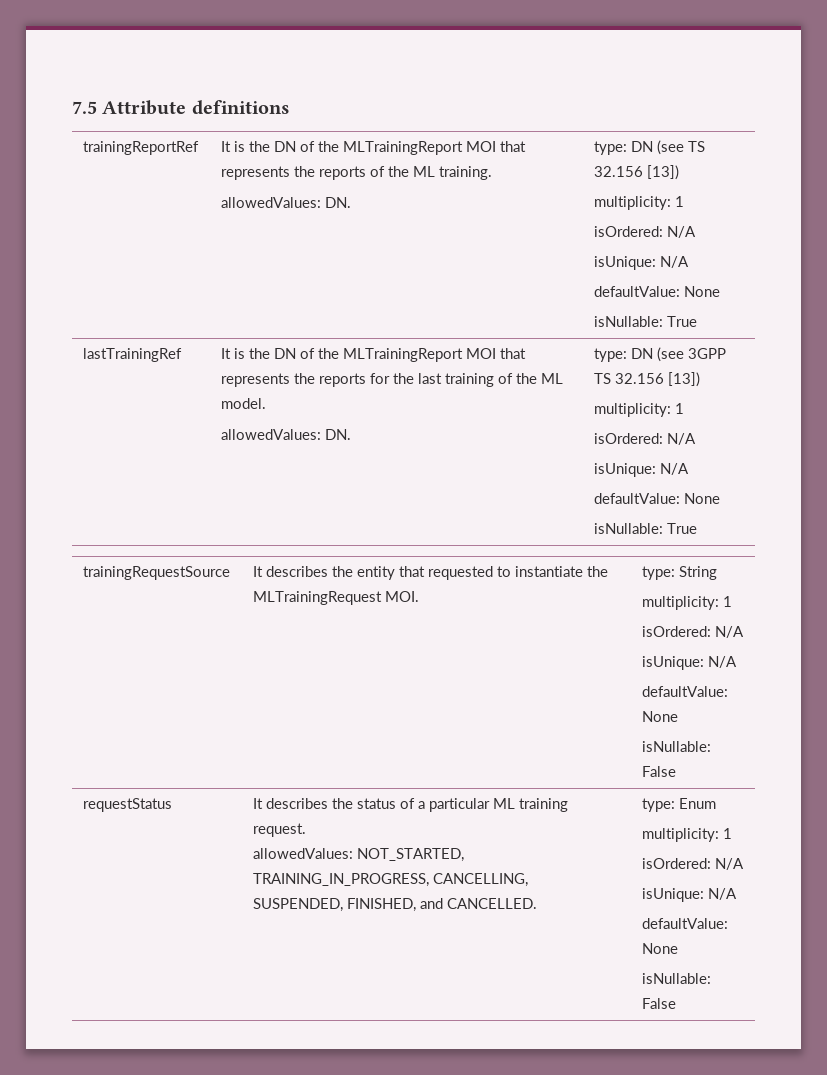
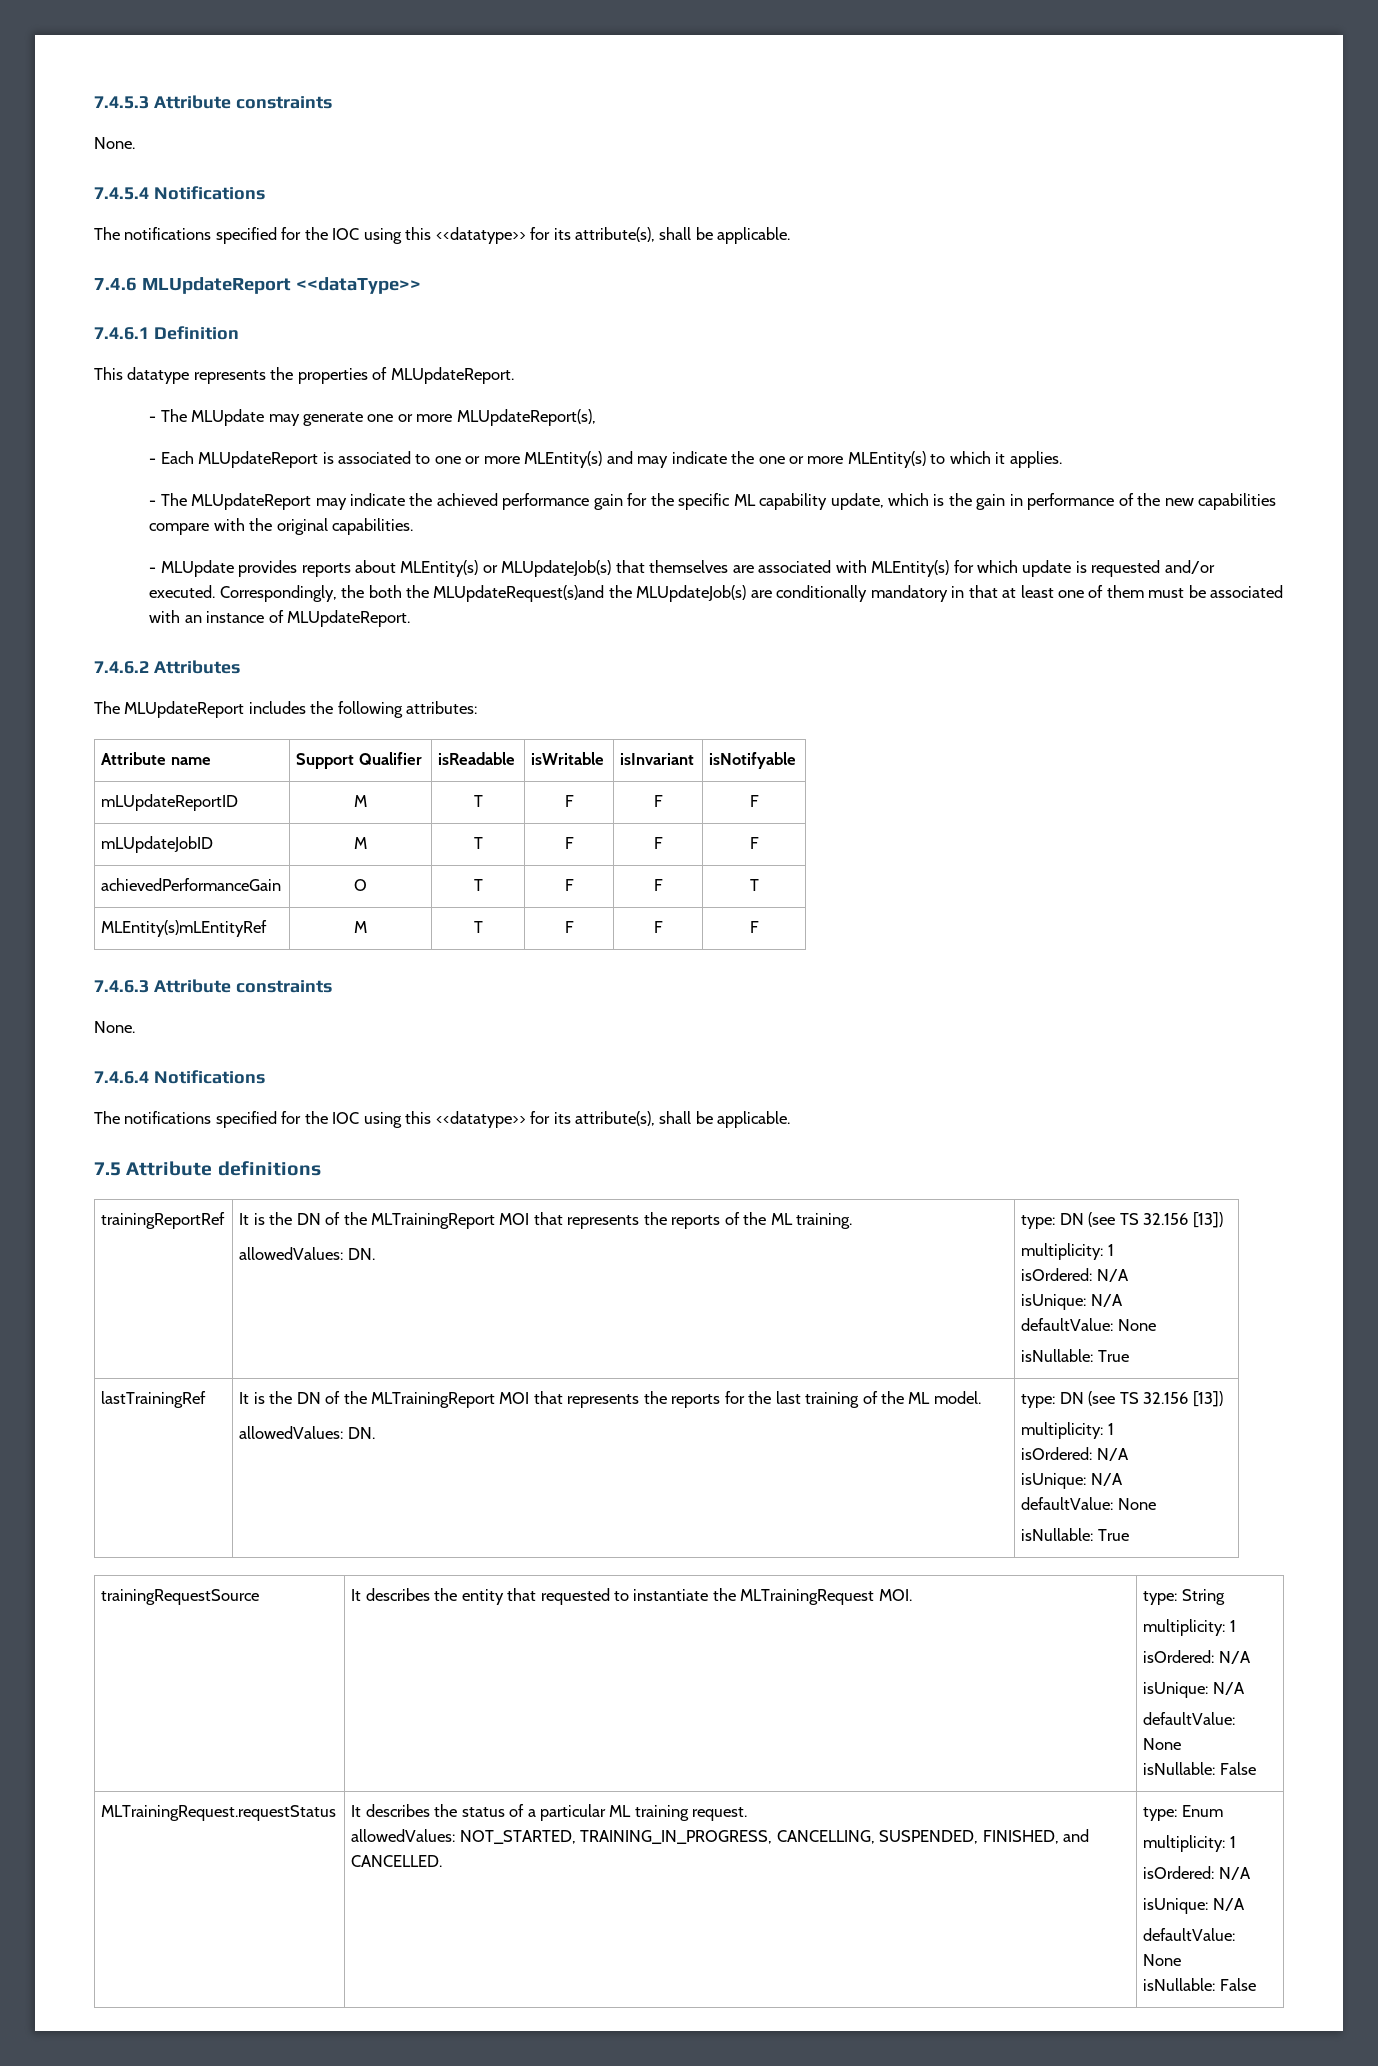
(72, 107) none -> [94,95,332,109] [94,137,135,149] [94,186,265,200] [94,227,791,244] [94,277,421,294] [94,326,239,340] [94,367,514,384] [149,409,596,426] [149,451,1062,468] [149,493,1277,510] [149,518,413,535] [149,560,1215,577] [149,585,1284,602] [149,610,410,627] [94,660,240,674] [94,701,478,718] [101,752,211,765] [296,752,422,769] [438,752,516,765] [531,752,605,765] [620,753,695,765] [709,752,797,769] [101,794,239,811] [354,795,367,807] [473,795,483,807] [564,795,574,807] [653,795,663,807] [749,795,759,807] [101,836,214,853] [354,837,367,849] [473,837,483,849] [564,837,574,849] [653,837,663,849] [749,837,759,849] [101,878,282,891] [354,879,367,891] [473,879,483,891] [564,879,574,891] [653,879,663,891] [749,879,759,891] [101,920,268,937] [354,921,367,933] [473,921,483,933] [564,921,574,933] [653,921,663,933] [749,921,759,933] [94,979,332,993] [94,1021,135,1033] [94,1070,265,1084] [94,1111,791,1128] 7.4.5.3 Attribute constraints // None. // 7.4.5.4 Notifications // The notifications specified for the IOC using this <<datatype>> for its attribute(s), shall be applicable. // 7.4.6 MLUpdateReport <<dataType>> // 7.4.6.1 Definition // This datatype represents the properties of MLUpdateReport. // - The MLUpdate may generate one or more MLUpdateReport(s), // - Each MLUpdateReport is associated to one or more MLEntity(s) and may indicate the one or more MLEntity(s) to which it applies. // - The MLUpdateReport may indicate the achieved performance gain for the specific ML capability update, which is the gain in performance of the new capabilities compare with the original capabilities. // - MLUpdate provides reports about MLEntity(s) or MLUpdateJob(s) that themselves are associated with MLEntity(s) for which update is requested and/or executed. Correspondingly, the both the MLUpdateRequest(s)and the MLUpdateJob(s) are conditionally mandatory in that at least one of them must be associated with an instance of MLUpdateReport. // 7.4.6.2 Attributes // The MLUpdateReport includes the following attributes: // Attribute name | Support Qualifier | isReadable | isWritable | isInvariant | isNotifyable // mLUpdateReportID | M | T | F | F | F // mLUpdateJobID | M | T | F | F | F // achievedPerformanceGain | O | T | F | F | T // MLEntity(s)mLEntityRef | M | T | F | F | F // 7.4.6.3 Attribute constraints // None. // 7.4.6.4 Notifications // The notifications specified for the IOC using this <<datatype>> for its attribute(s), shall be applicable. //
[688,348,727,359] 3GPP -> (1116, 1398) none
[83,798,173,812] requestStatus -> [101,1805,337,1821] MLTrainingRequest.requestStatus

